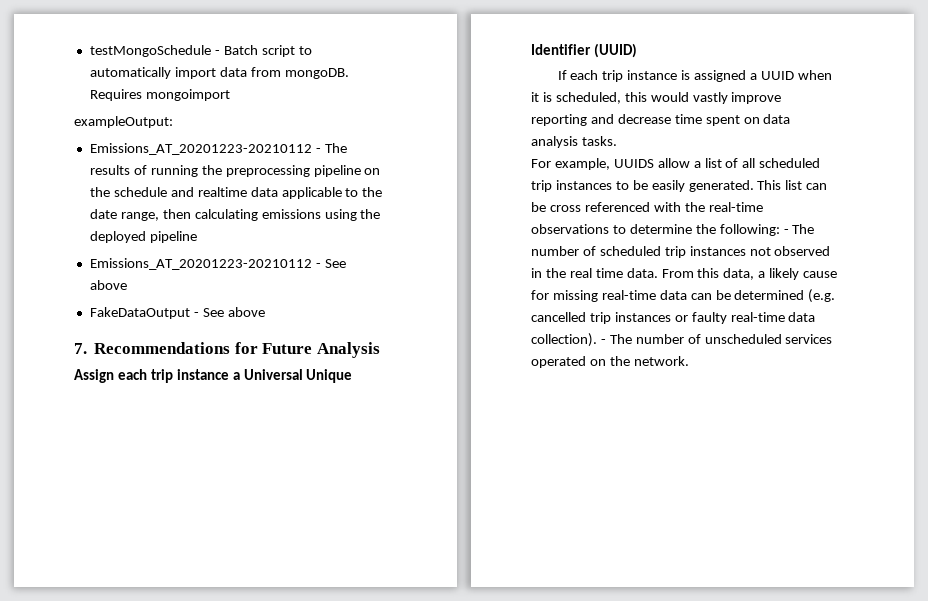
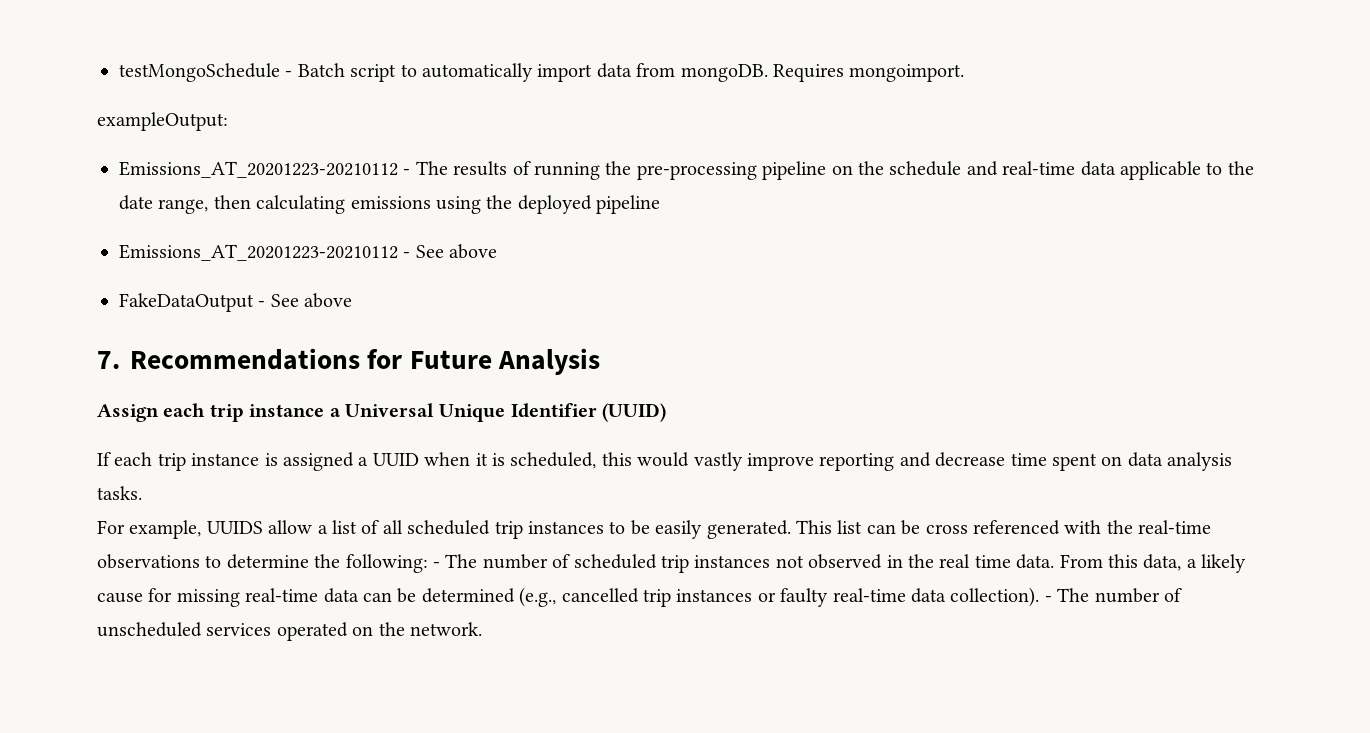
[145,89,230,101] mongoimport -> [849,64,965,82] mongoimport.
[225,165,310,177] preprocessing -> [636,162,757,180] pre-processing
[197,187,247,197] realtime -> [1002,161,1076,175] real-time
[808,289,836,303] (e.g. -> [519,587,557,607] (e.g.,

